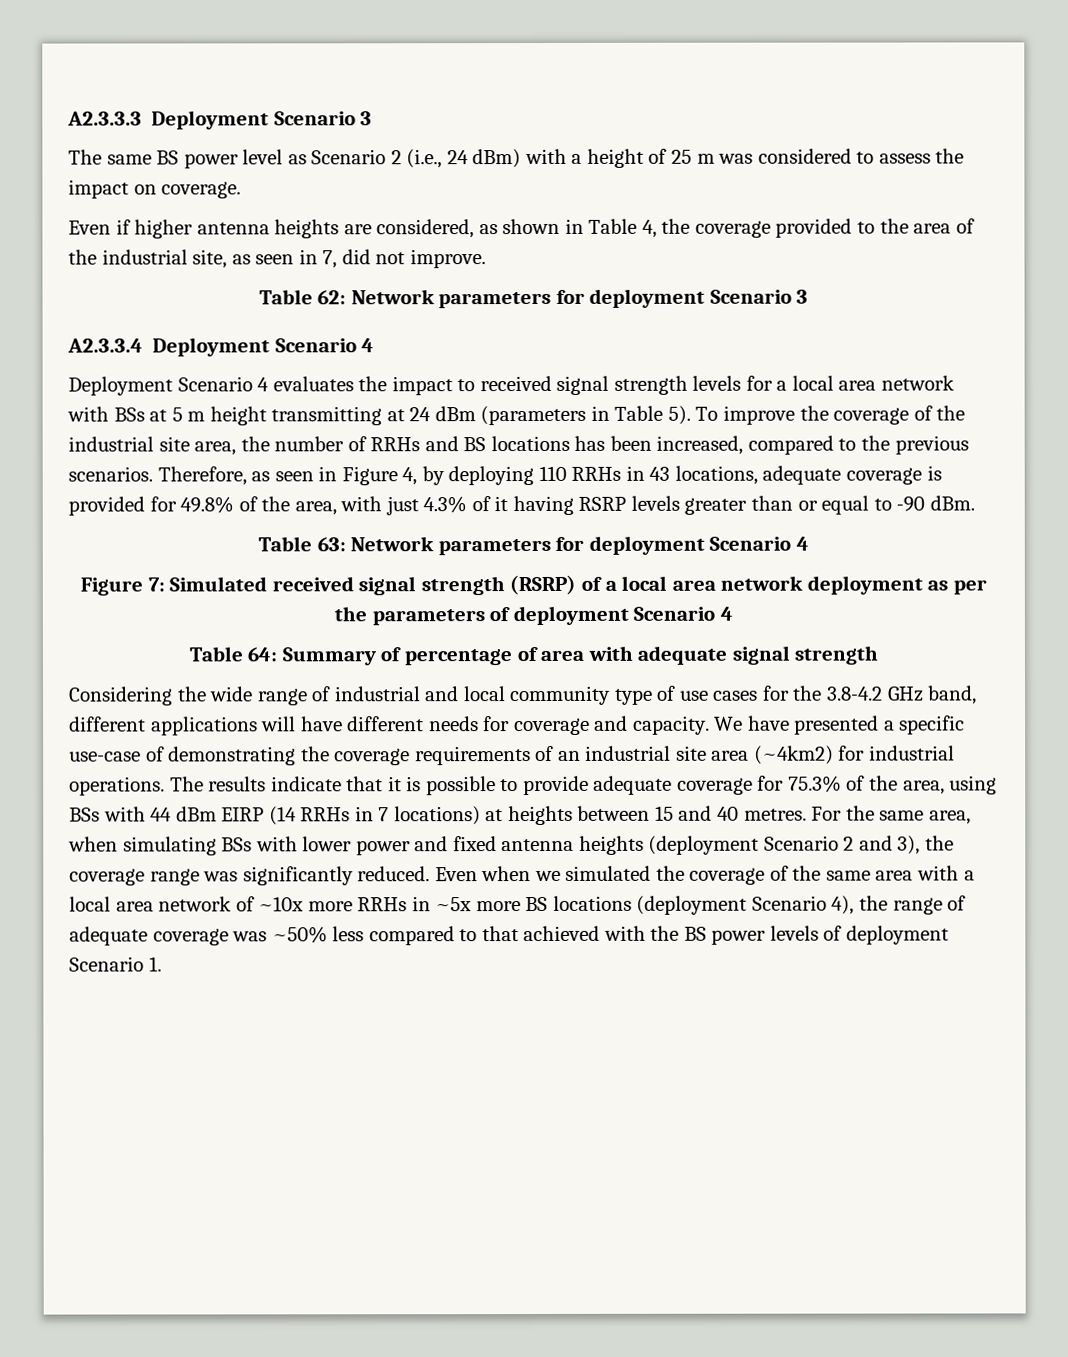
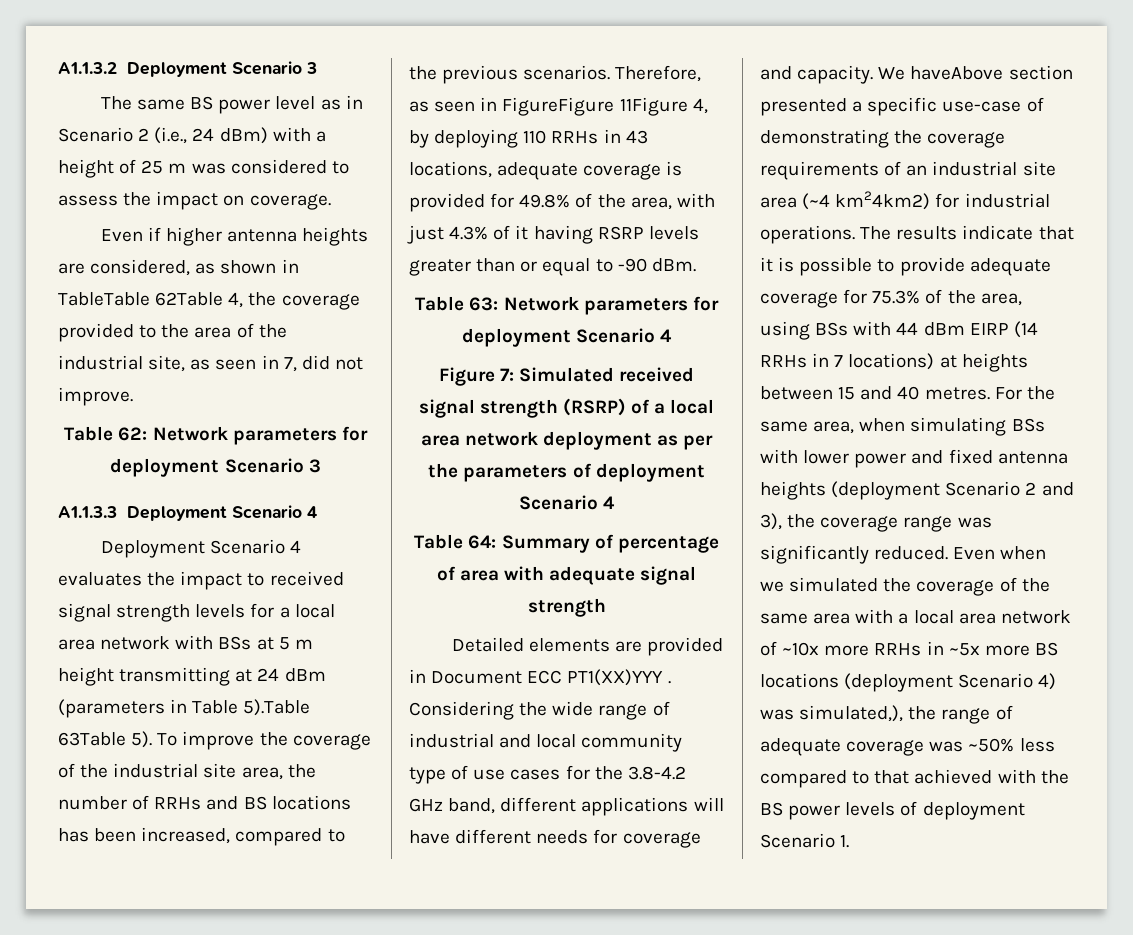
[67,111,142,126] A2.3.3.3 -> [58,62,117,74] A1.1.3.2
(307, 159) none -> [345,95,363,109] in
[588,218,638,234] Table -> [58,292,224,306] TableTable 62Table
[67,338,143,353] A2.3.3.4 -> [58,506,117,518] A1.1.3.3
(664, 413) none -> [243,699,311,716] [58,732,126,746] 5).Table 63Table
[341,466,398,486] Figure -> [502,97,688,116] FigureFigure 11Figure
(879, 655) none -> [451,637,724,656] [409,669,671,686] Detailed elements are provided in Document ECC PT1(XX)YYY .
[747,715,790,731] have -> [910,65,1073,80] haveAbove section
[753,745,834,765] (~4km2) -> [802,191,931,210] (~4 km24km2)
[831,895,855,915] 4), -> [1038,673,1057,690] [760,705,904,722] 4) was simulated,),

